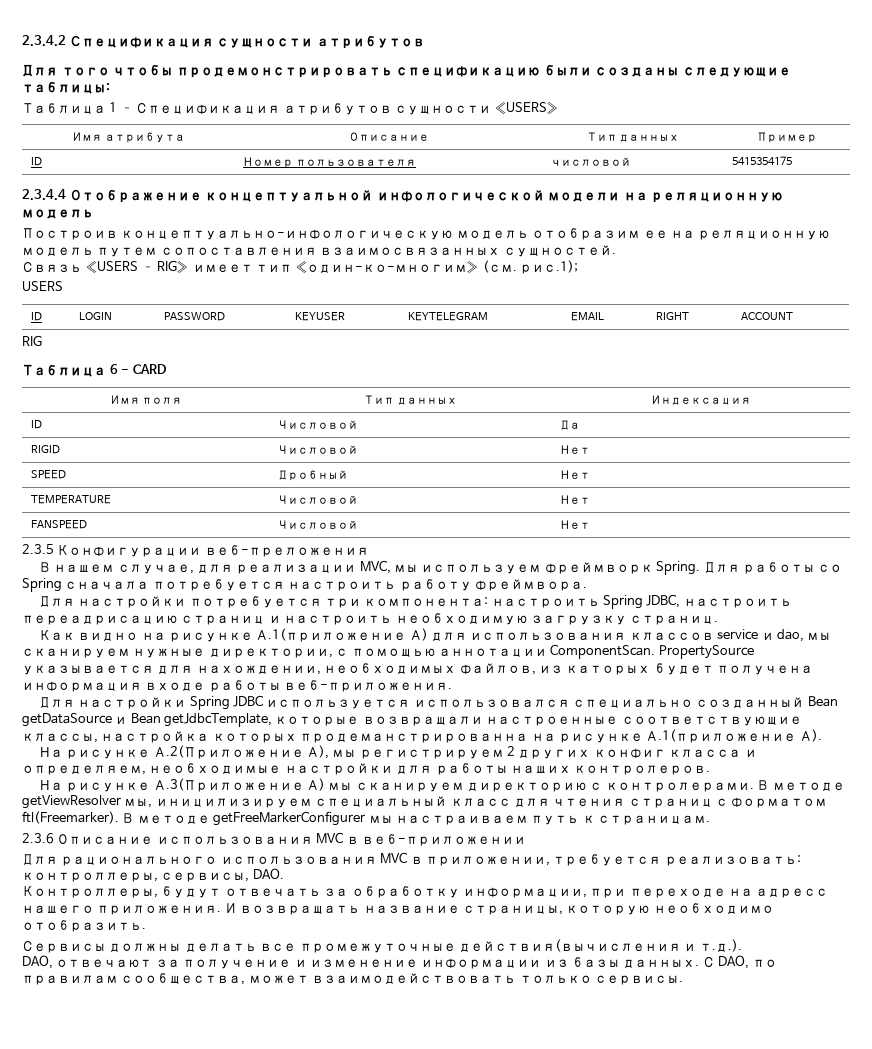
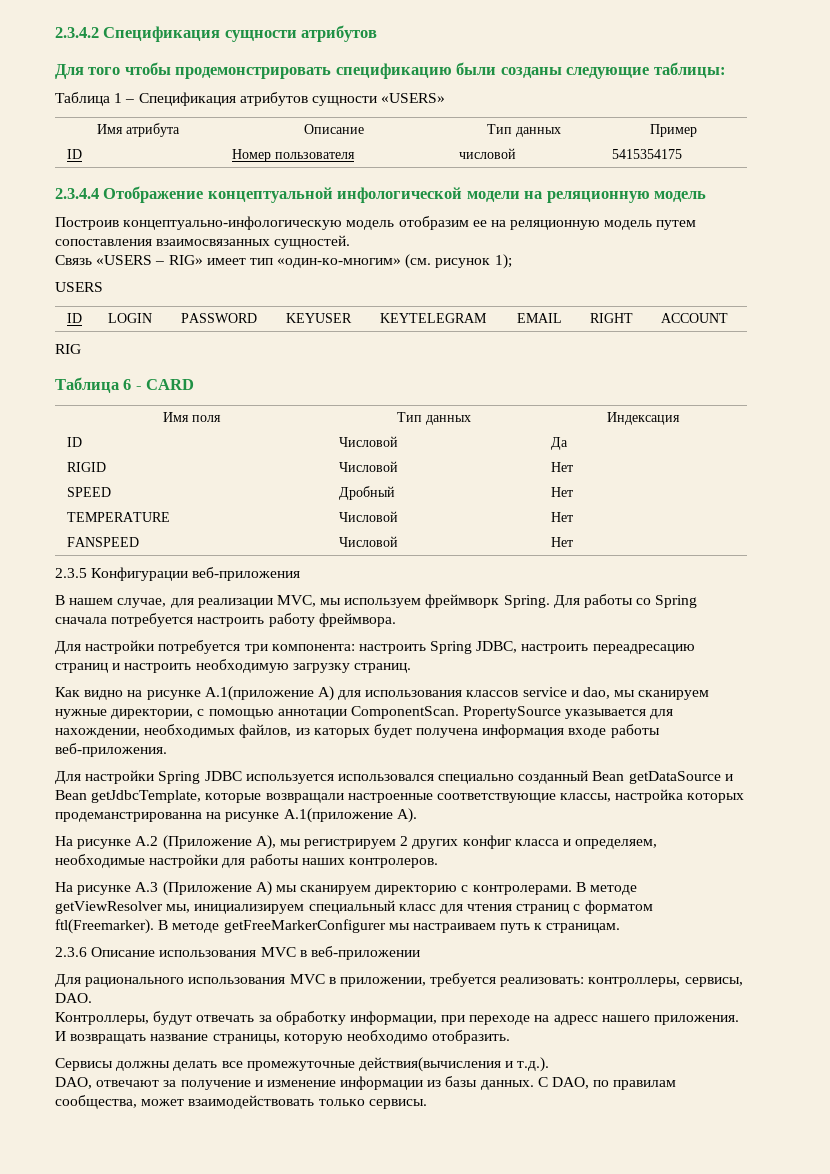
[520,260,578,274] рис.1); -> [435,254,512,269] рисунок 1);
[204,545,369,557] веб-преложения -> [192,567,301,581] веб-приложения
[22,615,178,625] переадрисацию -> [592,644,695,654] переадресацию
[153,745,304,759] А.2(Приложение -> [135,835,252,850] А.2 (Приложение
[153,778,304,792] А.3(Приложение -> [135,881,252,896] А.3 (Приложение
[155,798,312,808] иницилизируем -> [194,904,305,914] инициализируем

